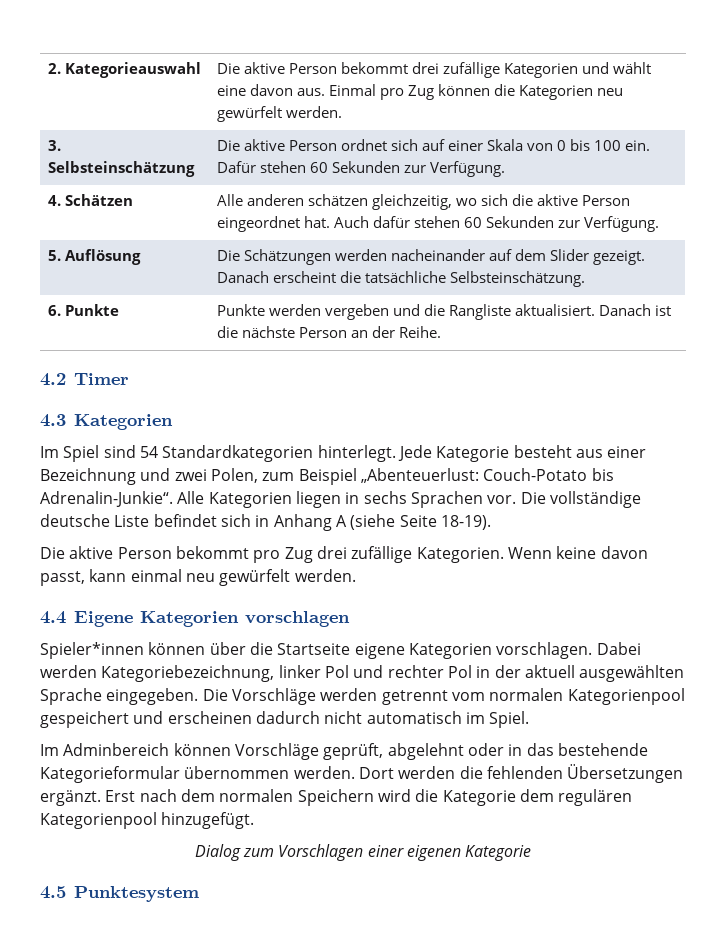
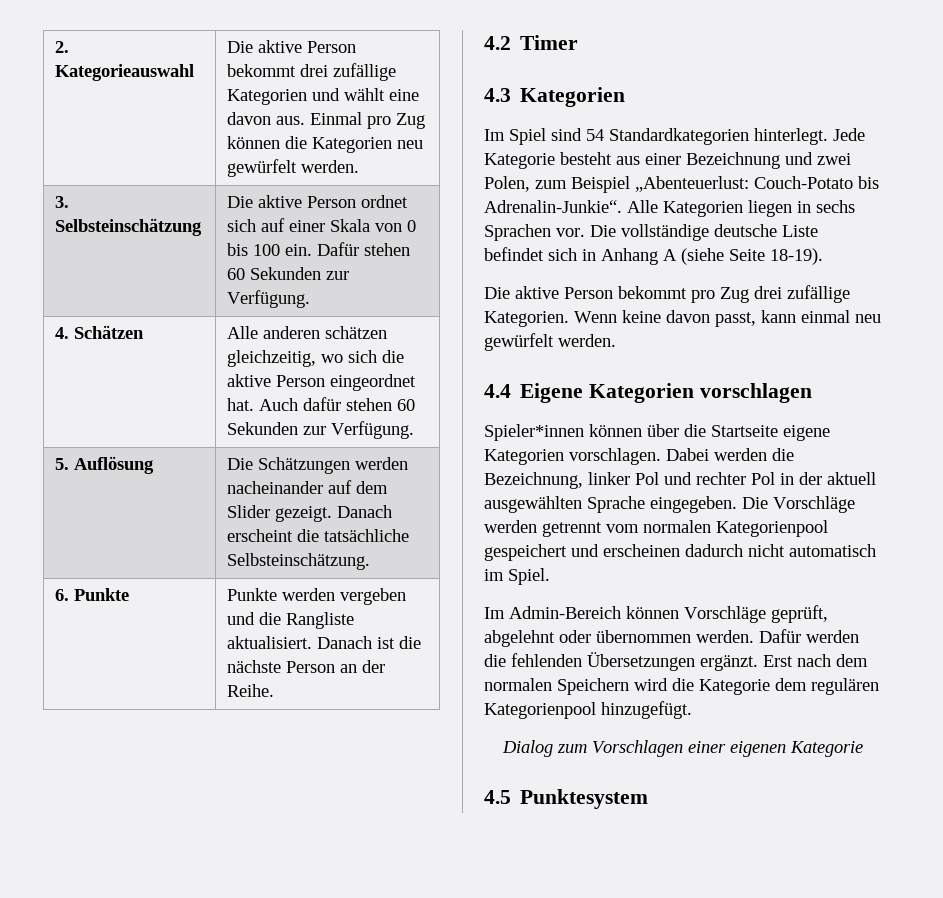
[101,665,275,682] Kategoriebezeichnung, -> [772,448,794,461] [484,472,583,489] die Bezeichnung,
[63,743,170,756] Adminbereich -> [509,606,621,619] Admin-Bereich
[508,743,648,756] [40,766,180,783] in das bestehende Kategorieformular -> (591, 636) none
[358,767,394,779] Dort -> [759,629,801,643] Dafür

